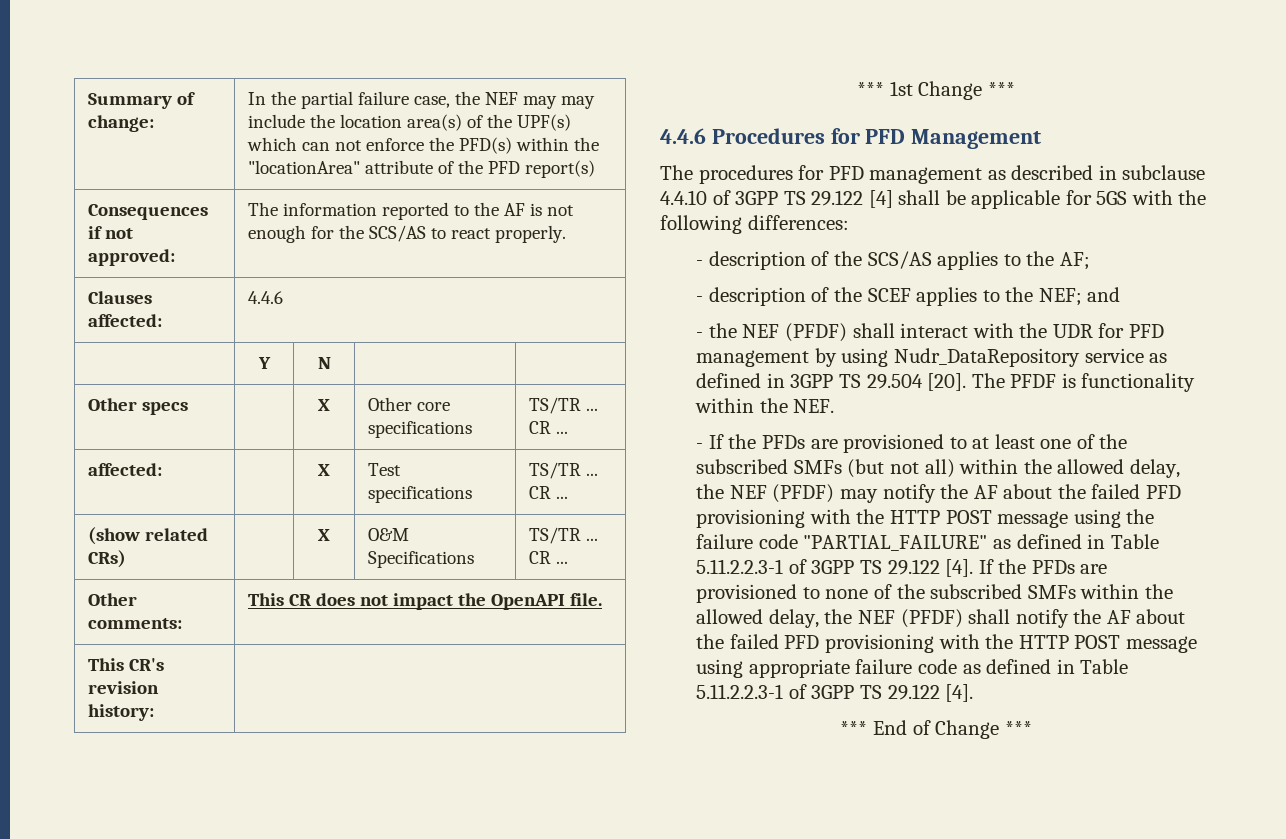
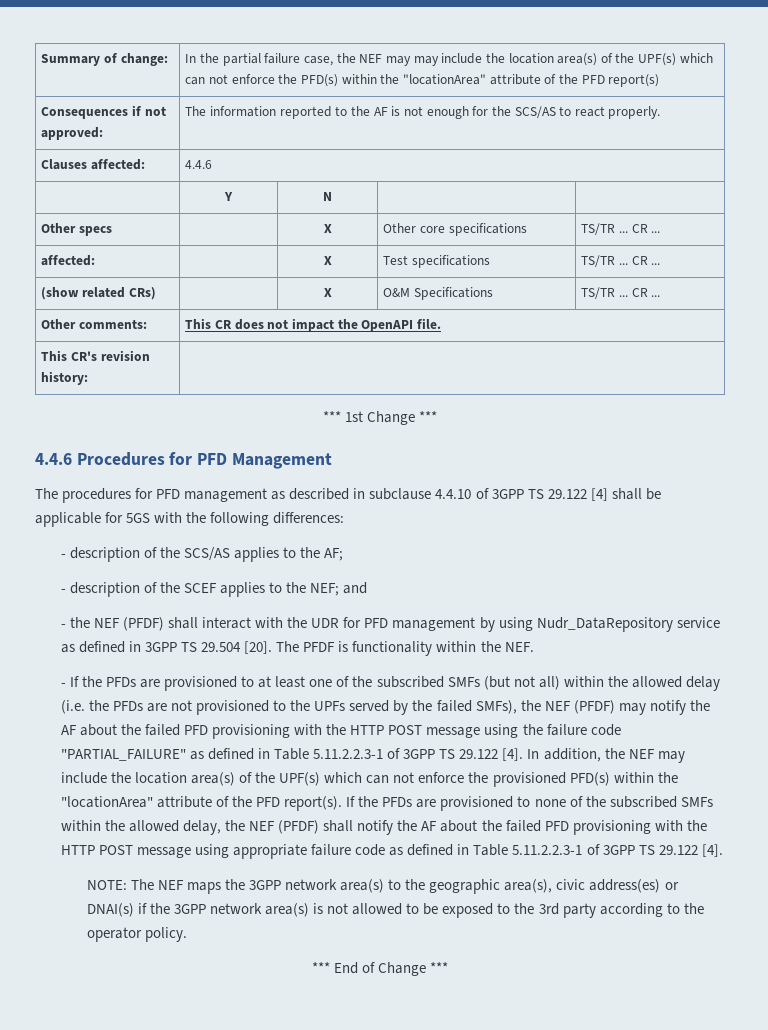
[1129,459,1180,478] delay, -> [685,676,720,691] [60,700,517,715] delay (i.e. the PFDs are not provisioned to the UPFs served by the failed SMFs),
(974, 568) none -> [527,748,685,763] [60,772,678,787] [60,796,343,811] In addition, the NEF may include the location area(s) of the UPF(s) which can not enforce the provisioned PFD(s) within the "locationArea" attribute of the PFD report(s).
(974, 693) none -> [86,879,679,894] [86,903,704,918] [86,927,187,942] // NOTE: The NEF maps the 3GPP network area(s) to the geographic area(s), civic address(es) or DNAI(s) if the 3GPP network area(s) is not allowed to be exposed to the 3rd party according to the operator policy.

